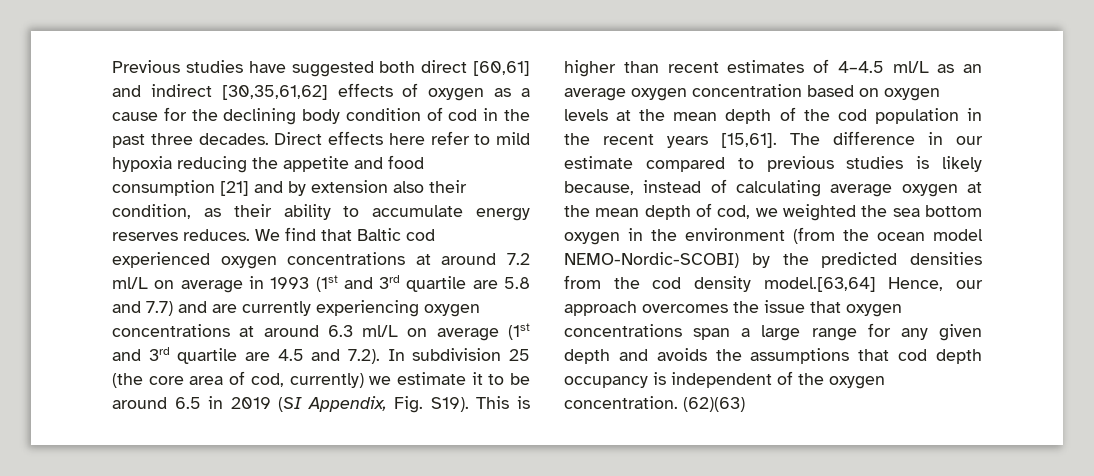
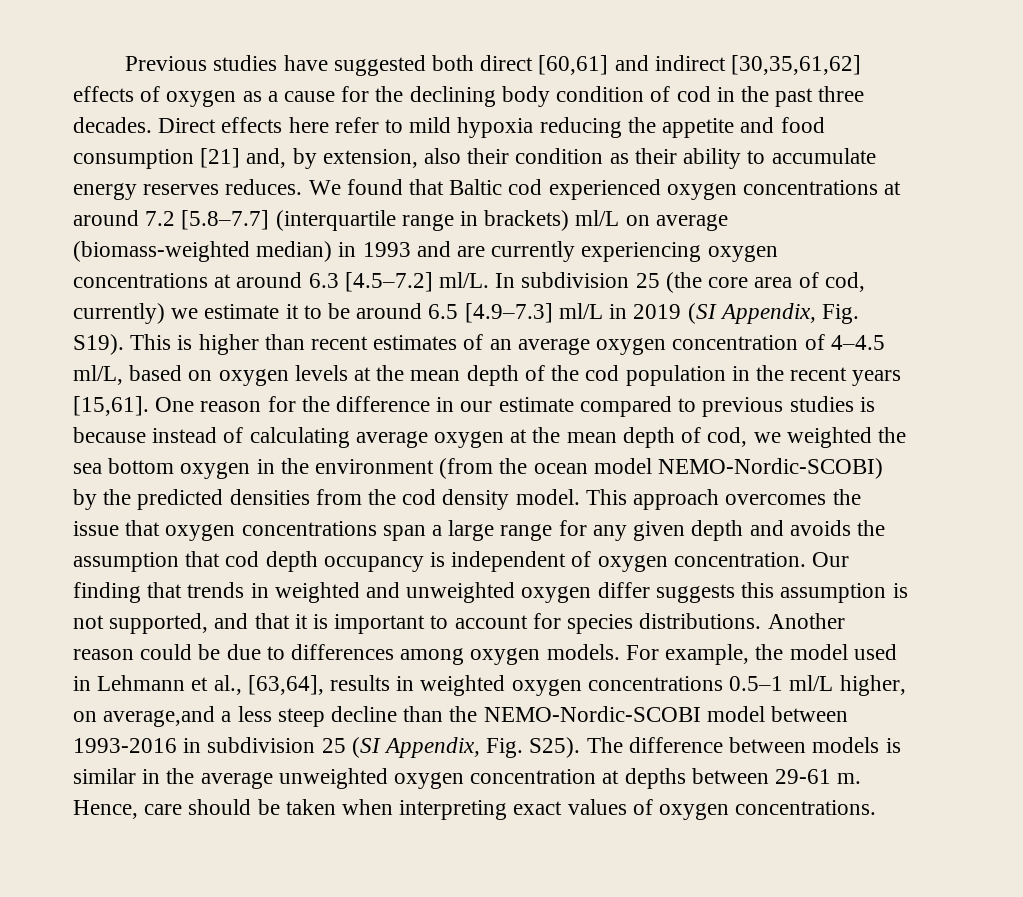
[254,180,388,196] and by extension -> [246,148,418,169] and, by extension,
[112,204,191,219] condition, -> [515,148,604,164] condition
[285,227,316,241] find -> [346,179,403,195] found
[112,275,531,293] [112,301,173,316] ml/L on average in 1993 (1st and 3rd quartile are 5.8 and 7.7) -> [181,210,728,231] [73,241,411,262] [5.8–7.7] (interquartile range in brackets) ml/L on average (biomass-weighted median) in 1993
[362,323,530,341] [112,347,380,364] ml/L on average (1st and 3rd quartile are 4.5 and 7.2). -> [344,272,490,292] [4.5–7.2] ml/L.
(201, 403) none -> [464,303,603,323] [4.9–7.3] ml/L
[837,61,955,73] 4–4.5 ml/L as -> (484, 342) none
(802, 90) none -> [804,334,885,350] [73,365,123,385] of 4–4.5 ml/L,
[790,133,820,145] The -> [155,396,330,412] One reason for the
[942,156,982,172] [564,181,634,195] likely because, -> [73,427,146,443] because
[763,277,983,292] model.[63,64] Hence, our -> [515,489,627,505] model. This
[750,348,850,364] assumptions -> [73,552,179,572] assumption
[798,373,824,385] the -> (592, 559) none
[683,397,745,412] (62)(63) -> [812,552,850,567] [73,582,908,603] [73,613,845,634] [73,644,897,665] [73,675,906,696] [73,706,849,727] [73,737,901,758] [73,768,862,789] [73,799,877,820] Our finding that trends in weighted and unweighted oxygen differ suggests this assumption is not supported, and that it is important to account for species distributions. Another reason could be due to differences among oxygen models. For example, the model used in Lehmann et al., [63,64], results in weighted oxygen concentrations 0.5–1 ml/L higher, on average,and a less steep decline than the NEMO-Nordic-SCOBI model between 1993-2016 in subdivision 25 (SI Appendix, Fig. S25). The difference between models is similar in the average unweighted oxygen concentration at depths between 29-61 m. Hence, care should be taken when interpreting exact values of oxygen concentrations.

